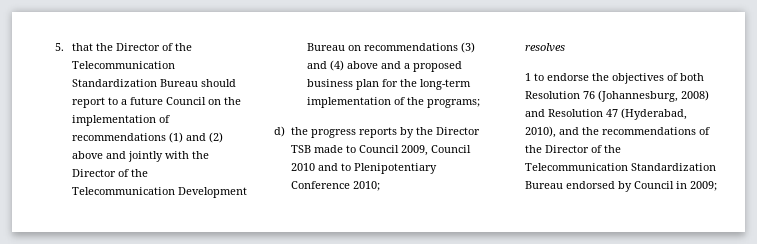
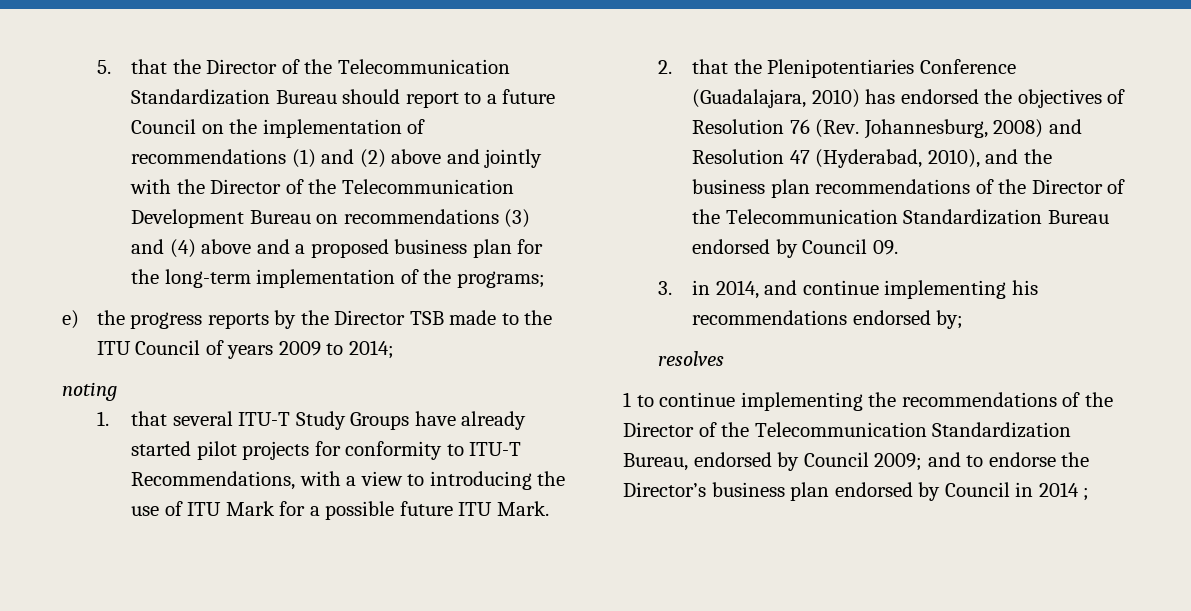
[274,126,285,137] d) -> [62,310,79,329] e)
[358,145,471,156] [290,163,437,174] [290,181,380,191] [525,43,566,52] [525,73,590,81] Council 2009, Council 2010 and to Plenipotentiary Conference 2010; // resolves // 1 to endorse -> [524,310,553,325] [96,340,394,359] [62,382,117,401] [96,411,527,430] [131,441,522,460] [131,471,566,490] [131,501,549,520] [657,59,1016,78] [692,89,979,108] the ITU Council of years 2009 to 2014; // noting // 1. that several ITU-T Study Groups have already started pilot projects for conformity to ITU-T Recommendations, with a view to introducing the use of ITU Mark for a possible future ITU Mark. // 2. that the Plenipotentiaries Conference (Guadalajara, 2010) has endorsed
[680,73,705,81] both -> (1126, 96) none
[598,90,679,102] (Johannesburg, -> [815,119,988,139] (Rev. Johannesburg,
(600, 131) none -> [692,179,810,198] business plan
[676,181,718,191] in 2009; -> [872,240,898,255] [657,280,1038,299] [692,310,964,329] [657,351,724,366] [623,392,1113,411] [623,422,1072,438] [623,452,1090,471] [623,482,1090,501] 09. // 3. in 2014, and continue implementing his recommendations endorsed by; // resolves // 1 to continue implementing the recommendations of the Director of the Telecommunication Standardization Bureau, endorsed by Council 2009; and to endorse the Director’s business plan endorsed by Council in 2014 ;

